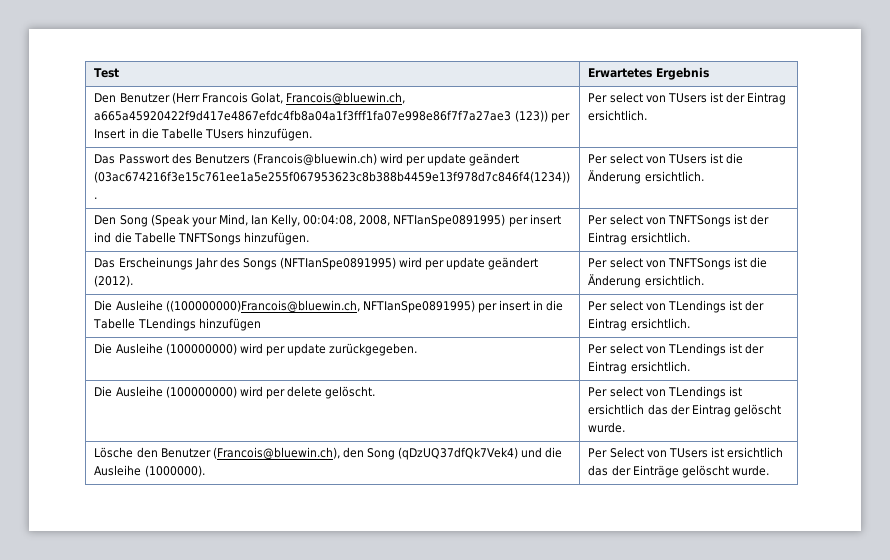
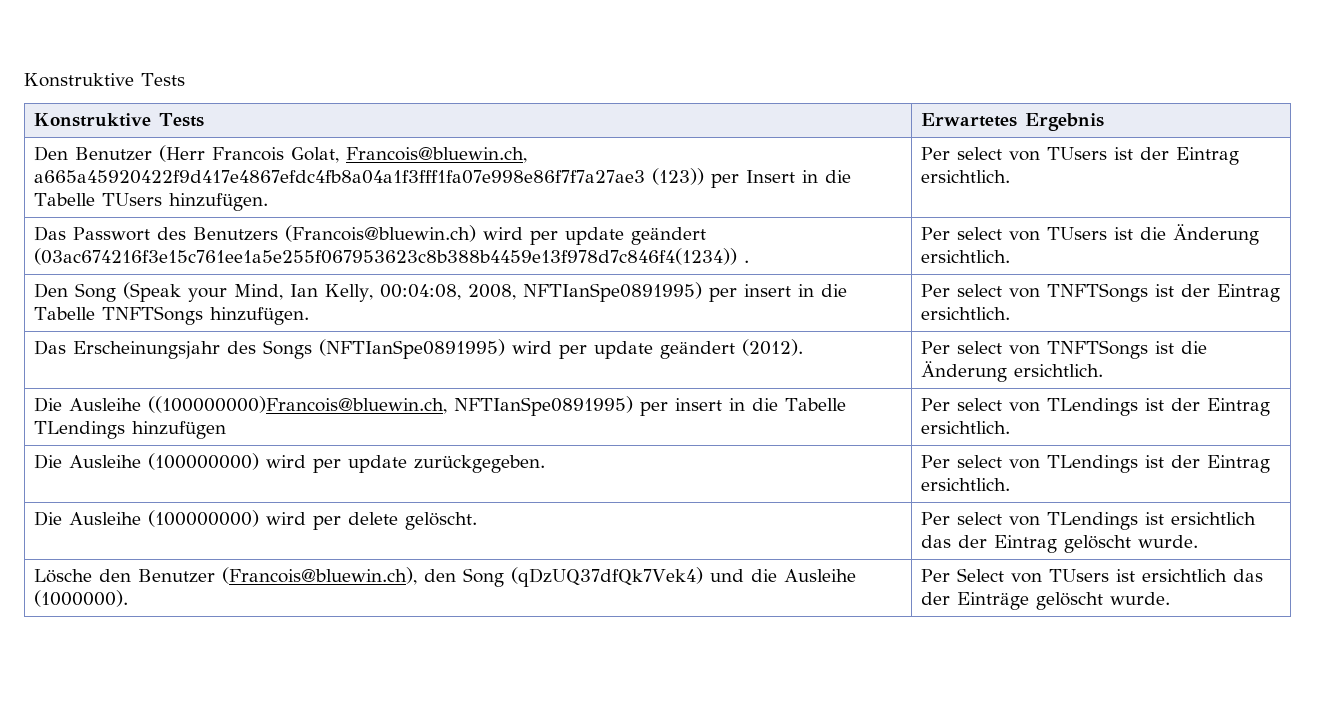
[94,68,120,78] Test -> [24,73,185,87] [33,113,204,127] Konstruktive Tests // Konstruktive Tests
[94,232,112,243] ind -> [797,284,814,297] in
[118,257,218,270] Erscheinungs Jahr -> [72,341,220,359] Erscheinungsjahr

